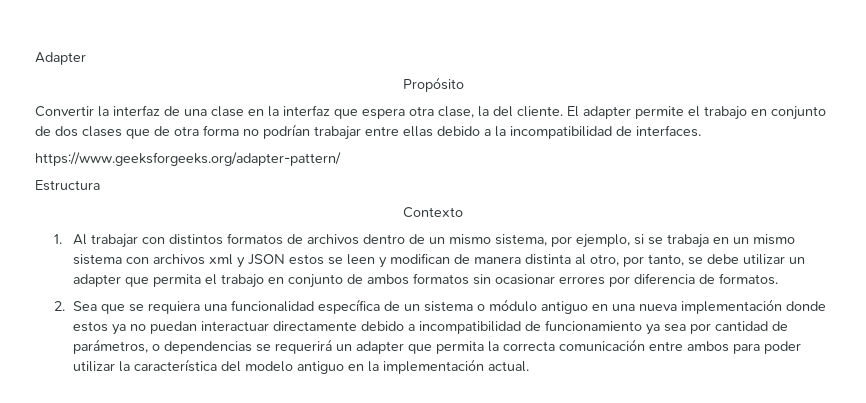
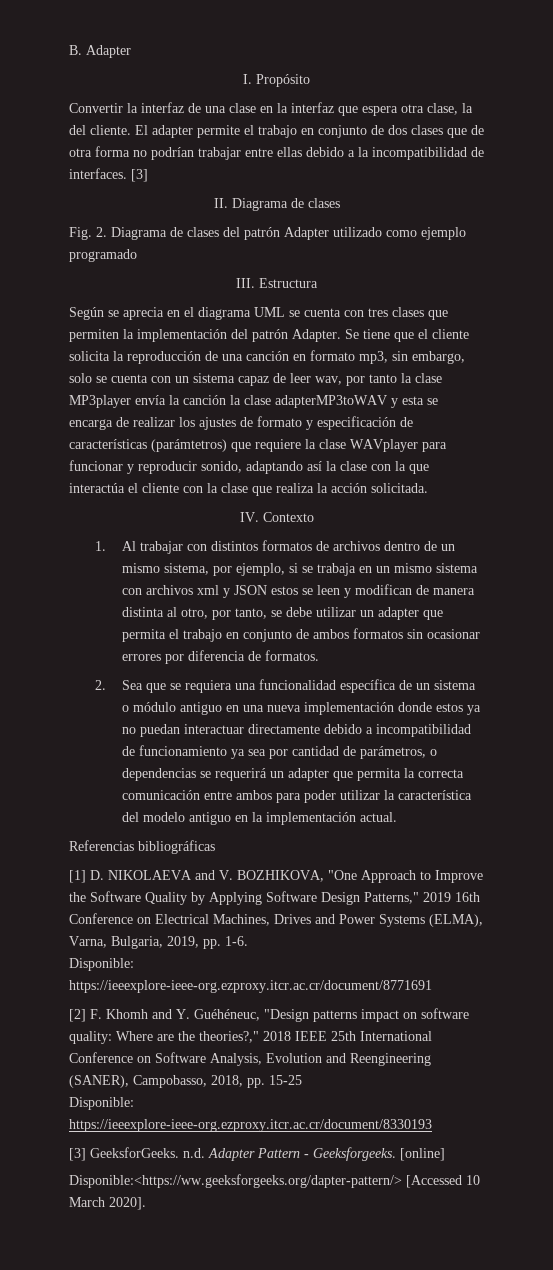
(35, 58) none -> [69,45,82,55] B.
(86, 58) none -> [243,74,252,84] I.
[35,152,341,166] [35,180,100,191] // https://www.geeksforgeeks.org/adapter-pattern/ // Estructura // -> [131,169,148,182] [213,198,340,211] [69,227,466,240] [69,249,137,262] [236,278,318,288] [69,307,448,320] [69,329,469,342] [69,350,465,364] [69,373,442,386] [69,395,438,408] [69,416,413,430] [69,439,447,452] [69,460,429,474] [69,483,428,496] [239,512,259,522] [3] // II. Diagrama de clases // Fig. 2. Diagrama de clases del patrón Adapter utilizado como ejemplo programado // III. Estructura // Según se aprecia en el diagrama UML se cuenta con tres clases que permiten la implementación del patrón Adapter. Se tiene que el cliente solicita la reproducción de una canción en formato mp3, sin embargo, solo se cuenta con un sistema capaz de leer wav, por tanto la clase MP3player envía la canción la clase adapterMP3toWAV y esta se encarga de realizar los ajustes de formato y especificación de características (parámtetros) que requiere la clase WAVplayer para funcionar y reproducir sonido, adaptando así la clase con la que interactúa el cliente con la clase que realiza la acción solicitada. // IV.
(530, 366) none -> [69,840,215,854] [69,870,483,883] [69,891,480,905] [69,913,483,927] [69,936,248,949] [69,958,134,971] [69,980,432,993] [69,1008,469,1022] [69,1031,432,1044] [69,1052,431,1066] [69,1075,302,1088] [69,1097,134,1110] [69,1119,432,1132] [69,1147,445,1161] [69,1174,480,1188] [69,1197,146,1210] // Referencias bibliográficas // [1] D. NIKOLAEVA and V. BOZHIKOVA, "One Approach to Improve the Software Quality by Applying Software Design Patterns," 2019 16th Conference on Electrical Machines, Drives and Power Systems (ELMA), Varna, Bulgaria, 2019, pp. 1-6. // Disponible: https://ieeexplore-ieee-org.ezproxy.itcr.ac.cr/document/8771691 // [2] F. Khomh and Y. Guéhéneuc, "Design patterns impact on software quality: Where are the theories?," 2018 IEEE 25th International Conference on Software Analysis, Evolution and Reengineering (SANER), Campobasso, 2018, pp. 15-25 // Disponible: https://ieeexplore-ieee-org.ezproxy.itcr.ac.cr/document/8330193 // [3] GeeksforGeeks. n.d. Adapter Pattern - Geeksforgeeks. [online] // Disponible:<https://ww.geeksforgeeks.org/dapter-pattern/> [Accessed 10 March 2020].

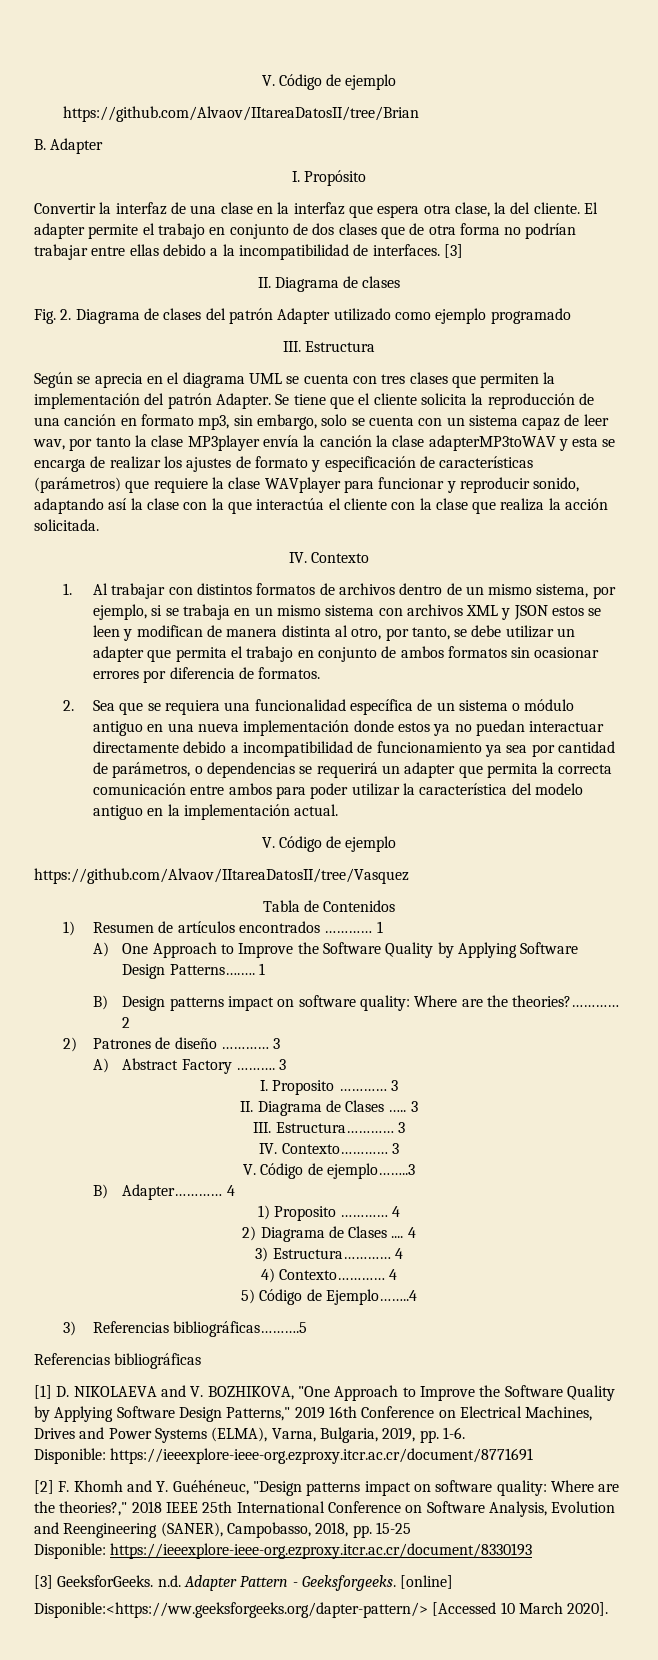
(69, 50) none -> [261,74,397,90] [63,106,420,122] V. Código de ejemplo // https://github.com/Alvaov/IItareaDatosII/tree/Brian //
[151,439,227,452] (parámtetros) -> [34,477,121,493] (parámetros)
[196,585,219,595] xml -> [466,605,499,616] XML
(397, 817) none -> [261,836,397,852] [34,868,409,884] [262,900,396,912] [63,921,383,936] [92,942,579,958] [122,963,266,979] [92,995,620,1011] [122,1017,131,1028] [63,1037,281,1052] [92,1058,287,1074] [260,1080,398,1095] [240,1100,418,1116] [253,1122,405,1133] [259,1143,399,1154] [243,1163,415,1179] [92,1184,235,1200] [257,1205,401,1221] [242,1226,416,1242] [255,1247,403,1262] [260,1268,398,1283] [241,1289,417,1305] [63,1321,308,1337] // V. Código de ejemplo // https://github.com/Alvaov/IItareaDatosII/tree/Vasquez // Tabla de Contenidos // 1) Resumen de artículos encontrados ………… 1 // A) One Approach to Improve the Software Quality by Applying Software Design Patterns….…. 1 // B) Design patterns impact on software quality: Where are the theories?………… 2 // 2) Patrones de diseño ………… 3 // A) Abstract Factory ………. 3 // I. Proposito ………… 3 // II. Diagrama de Clases ….. 3 // III. Estructura………… 3 // IV. Contexto………… 3 // V. Código de ejemplo……..3 // B) Adapter………… 4 // 1) Proposito ………… 4 // 2) Diagrama de Clases .... 4 // 3) Estructura………… 4 // 4) Contexto………… 4 // 5) Código de Ejemplo……..4 // 3) Referencias bibliográficas……….5

